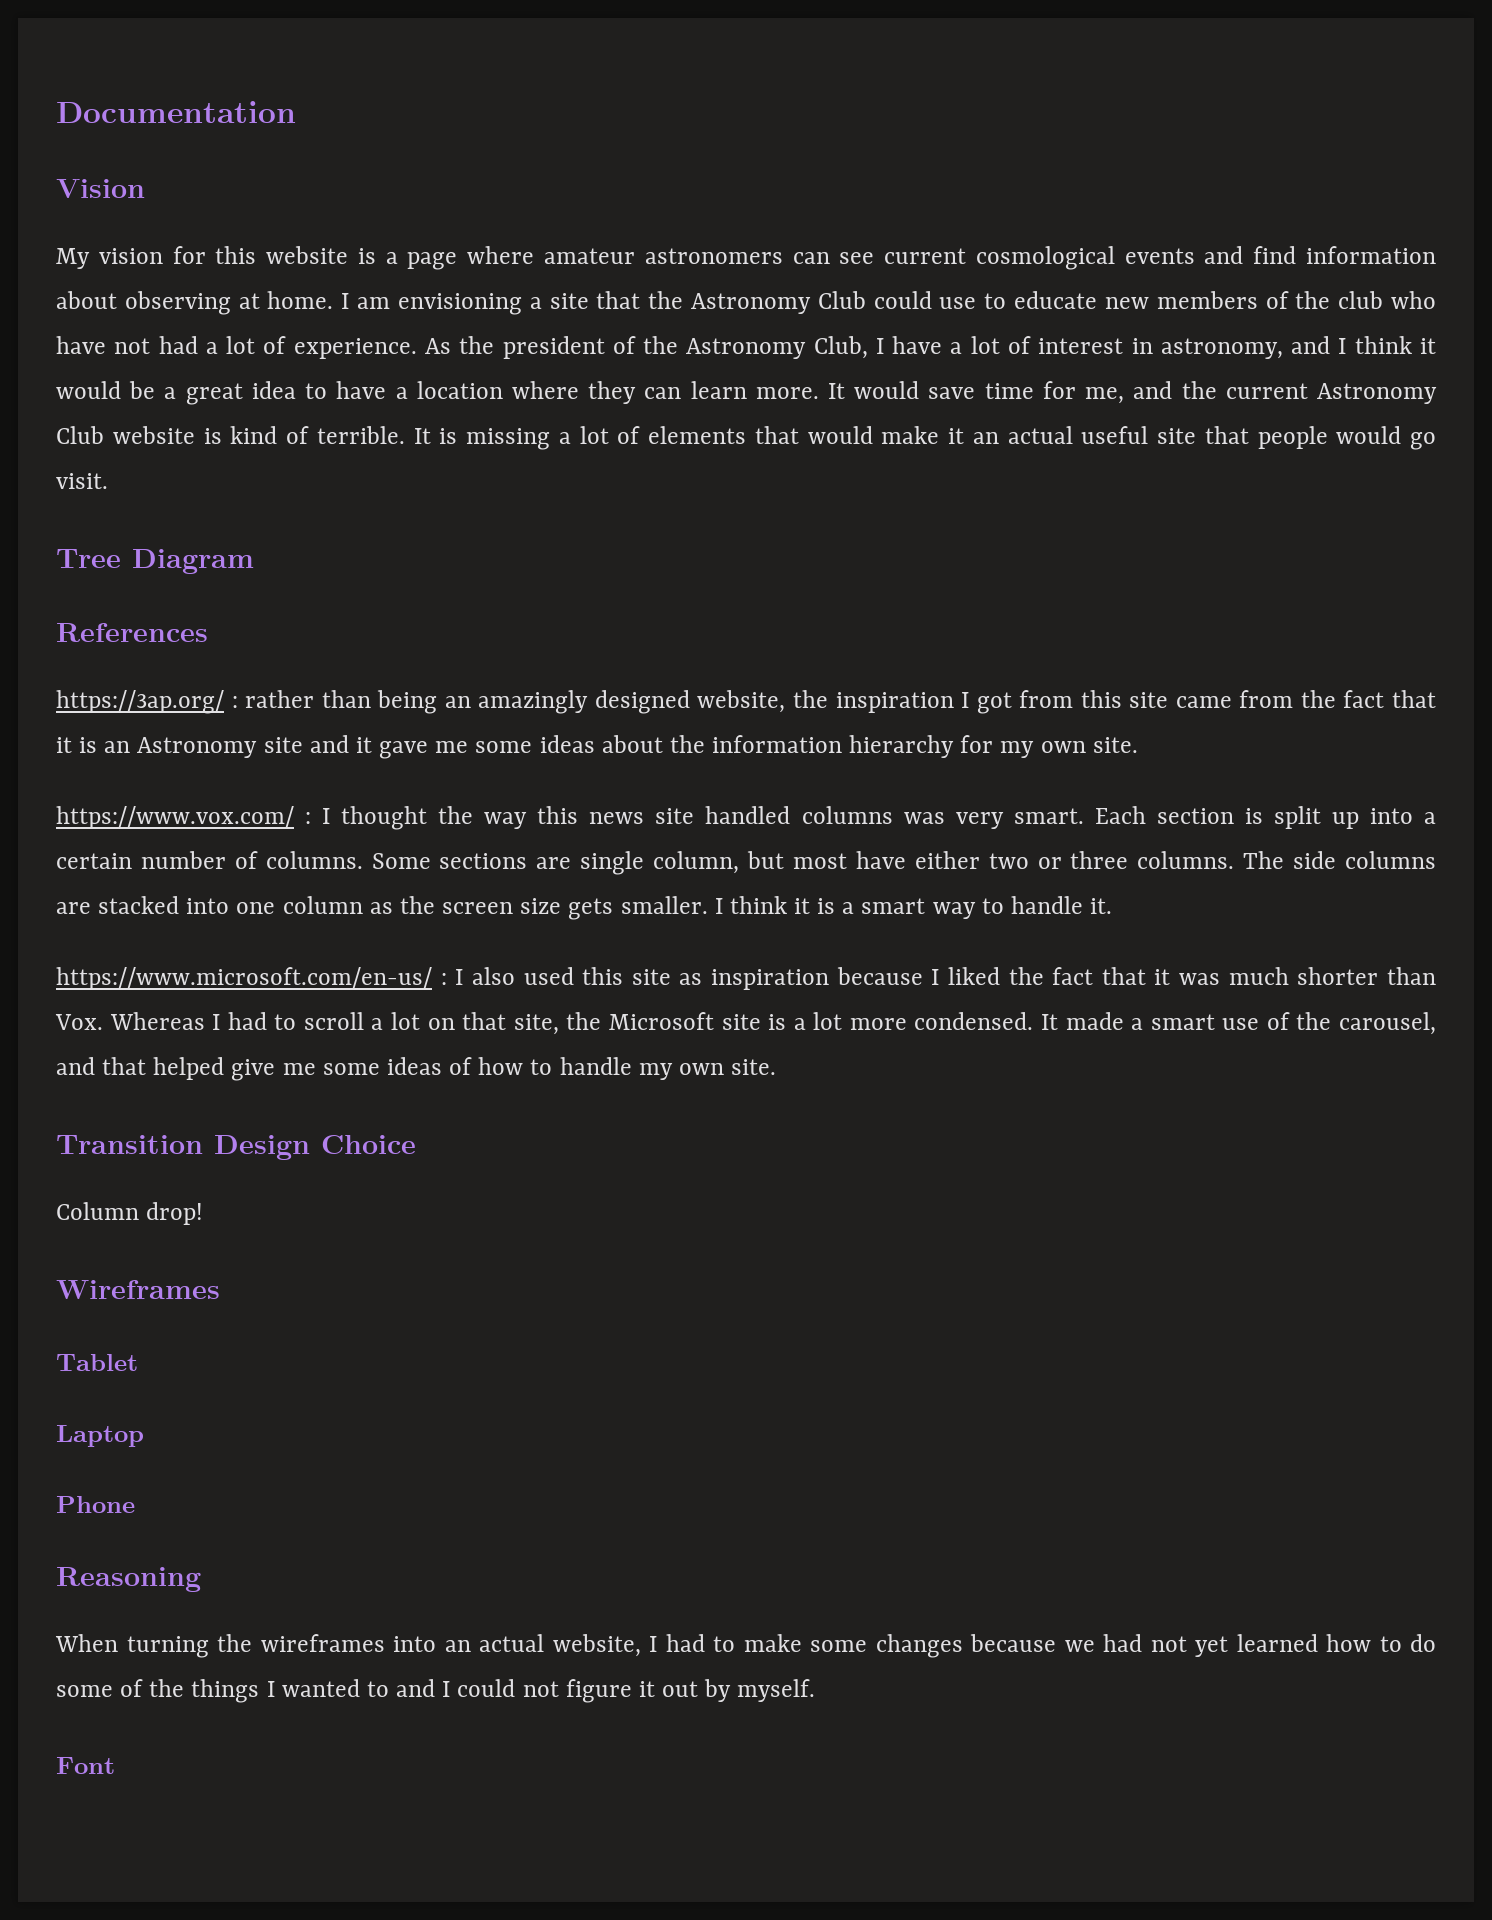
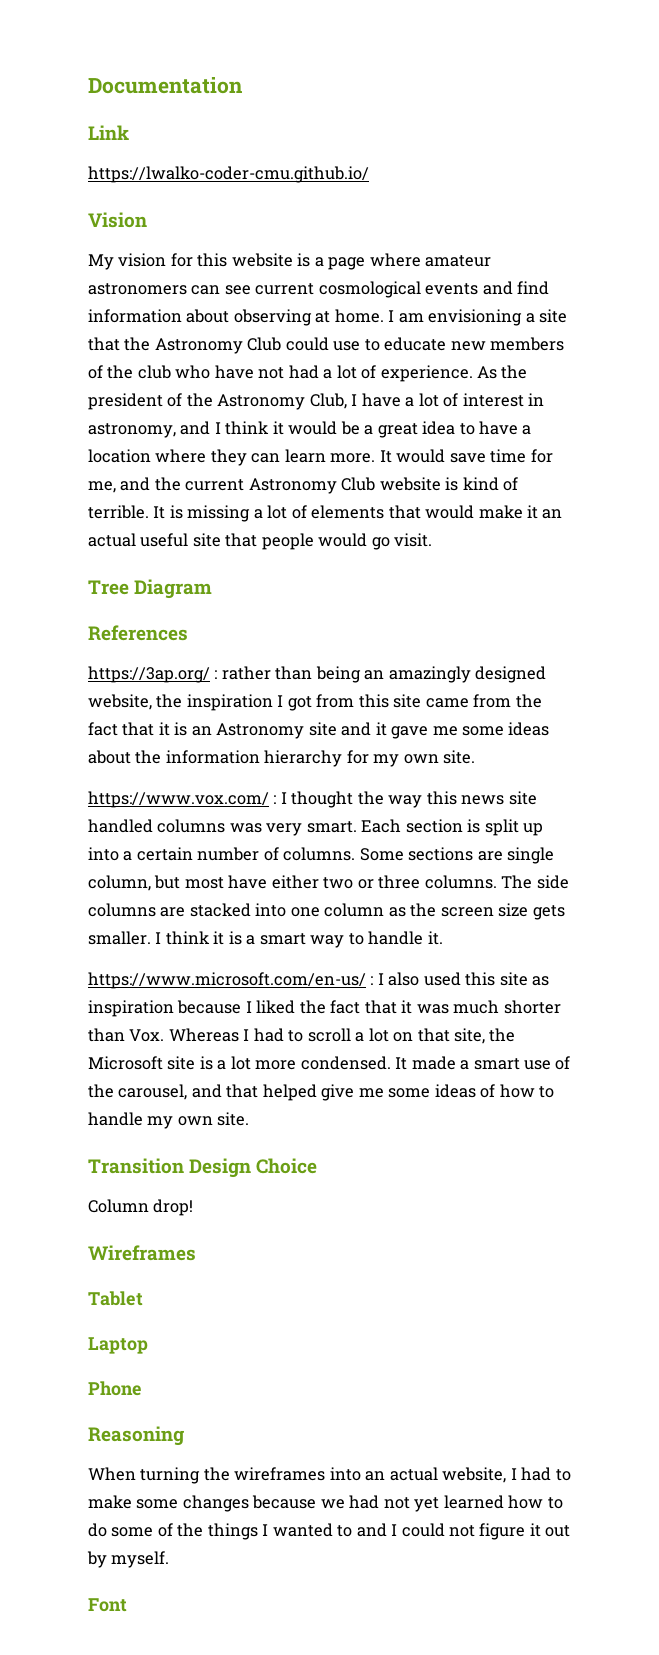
(296, 112) none -> [88,125,129,140] [88,166,369,183] // Link // https://lwalko-coder-cmu.github.io/

